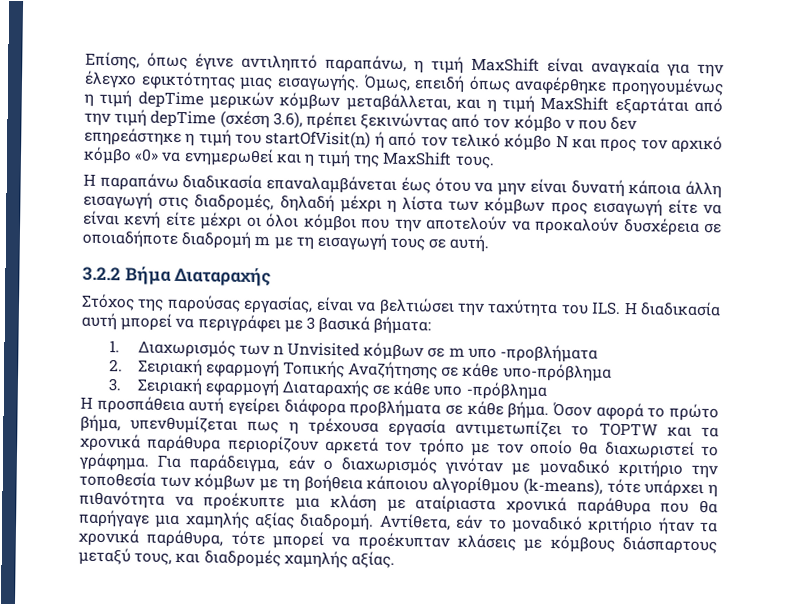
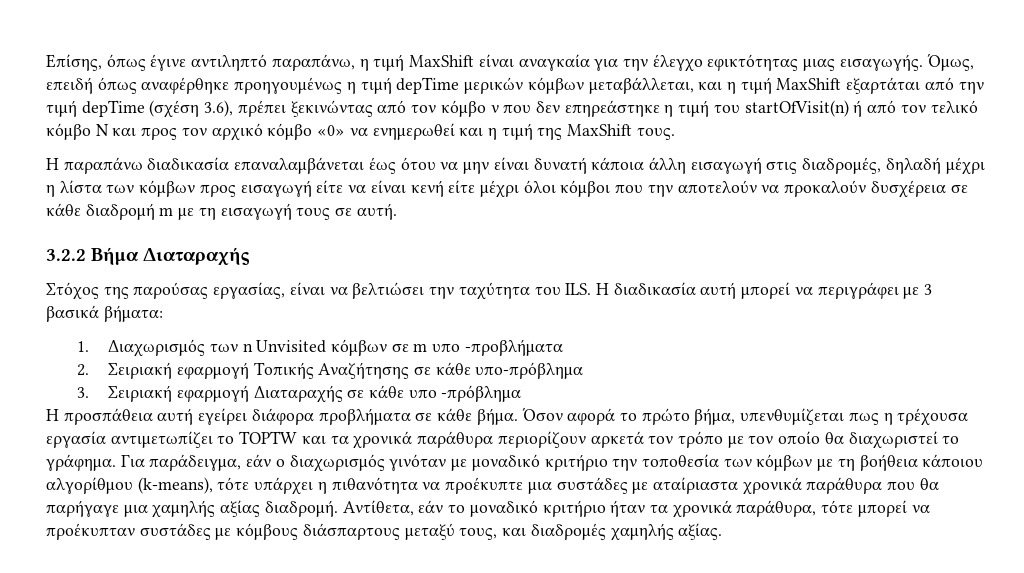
[246,216,262,228] οι -> (519, 189) none
[82,229,179,248] οποιαδήποτε -> [46,203,81,216] κάθε
[329,494,377,512] κλάση -> [556,477,628,494] συστάδες
[457,533,516,551] κλάσεις -> [139,523,211,540] συστάδες

